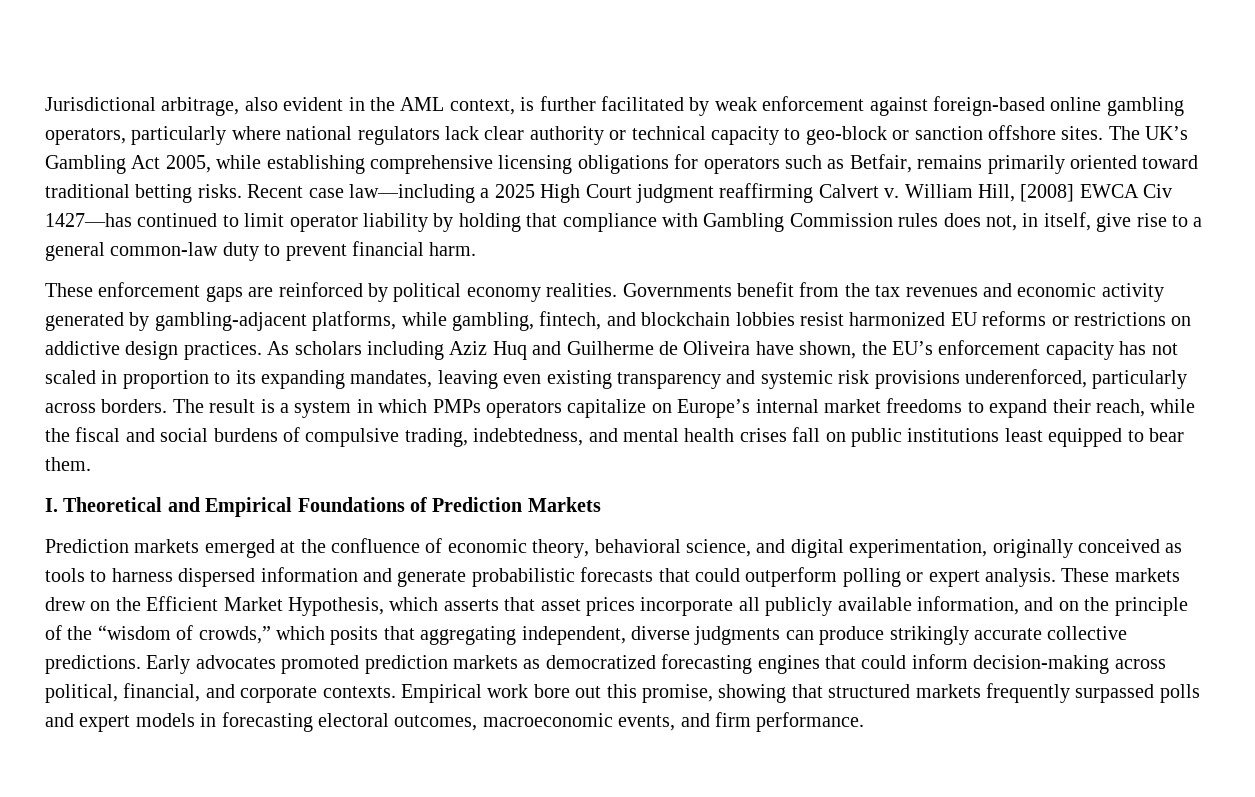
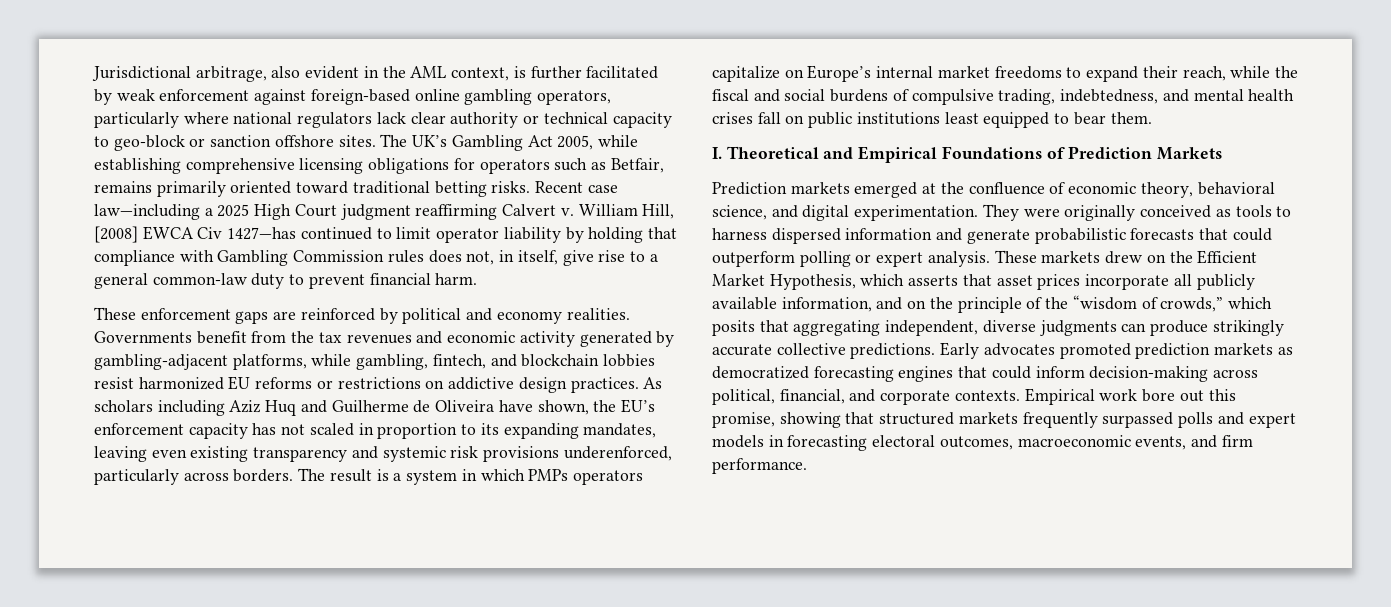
(462, 292) none -> [466,308,493,321] and
[849,539,988,558] experimentation, -> [854,204,1060,221] experimentation. They were

